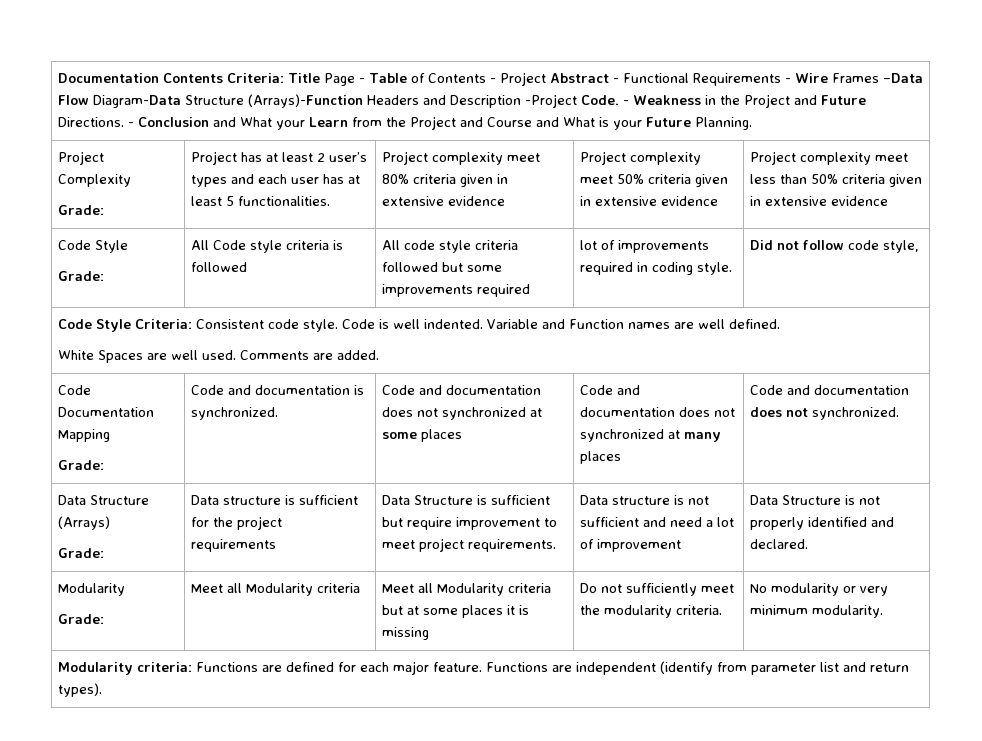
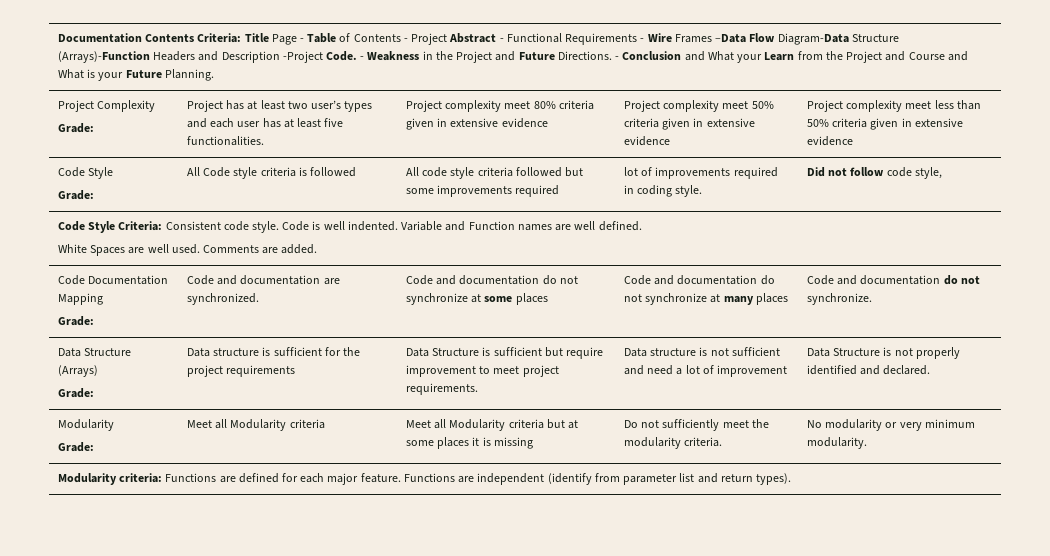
[316,153,325,162] 2 -> [287,101,308,109] two
[225,196,234,206] 5 -> [324,118,344,127] five
[353,385,364,395] is -> [323,278,340,285] are
[381,407,526,420] does not synchronized -> [542,275,578,285] [405,293,468,305] do not synchronize
[678,407,735,417] [579,429,664,442] does not synchronized -> [760,275,775,285] [623,293,708,305] do not synchronize
[749,407,899,420] does not synchronized. -> [943,275,980,285] [806,293,872,305] do not synchronize.

